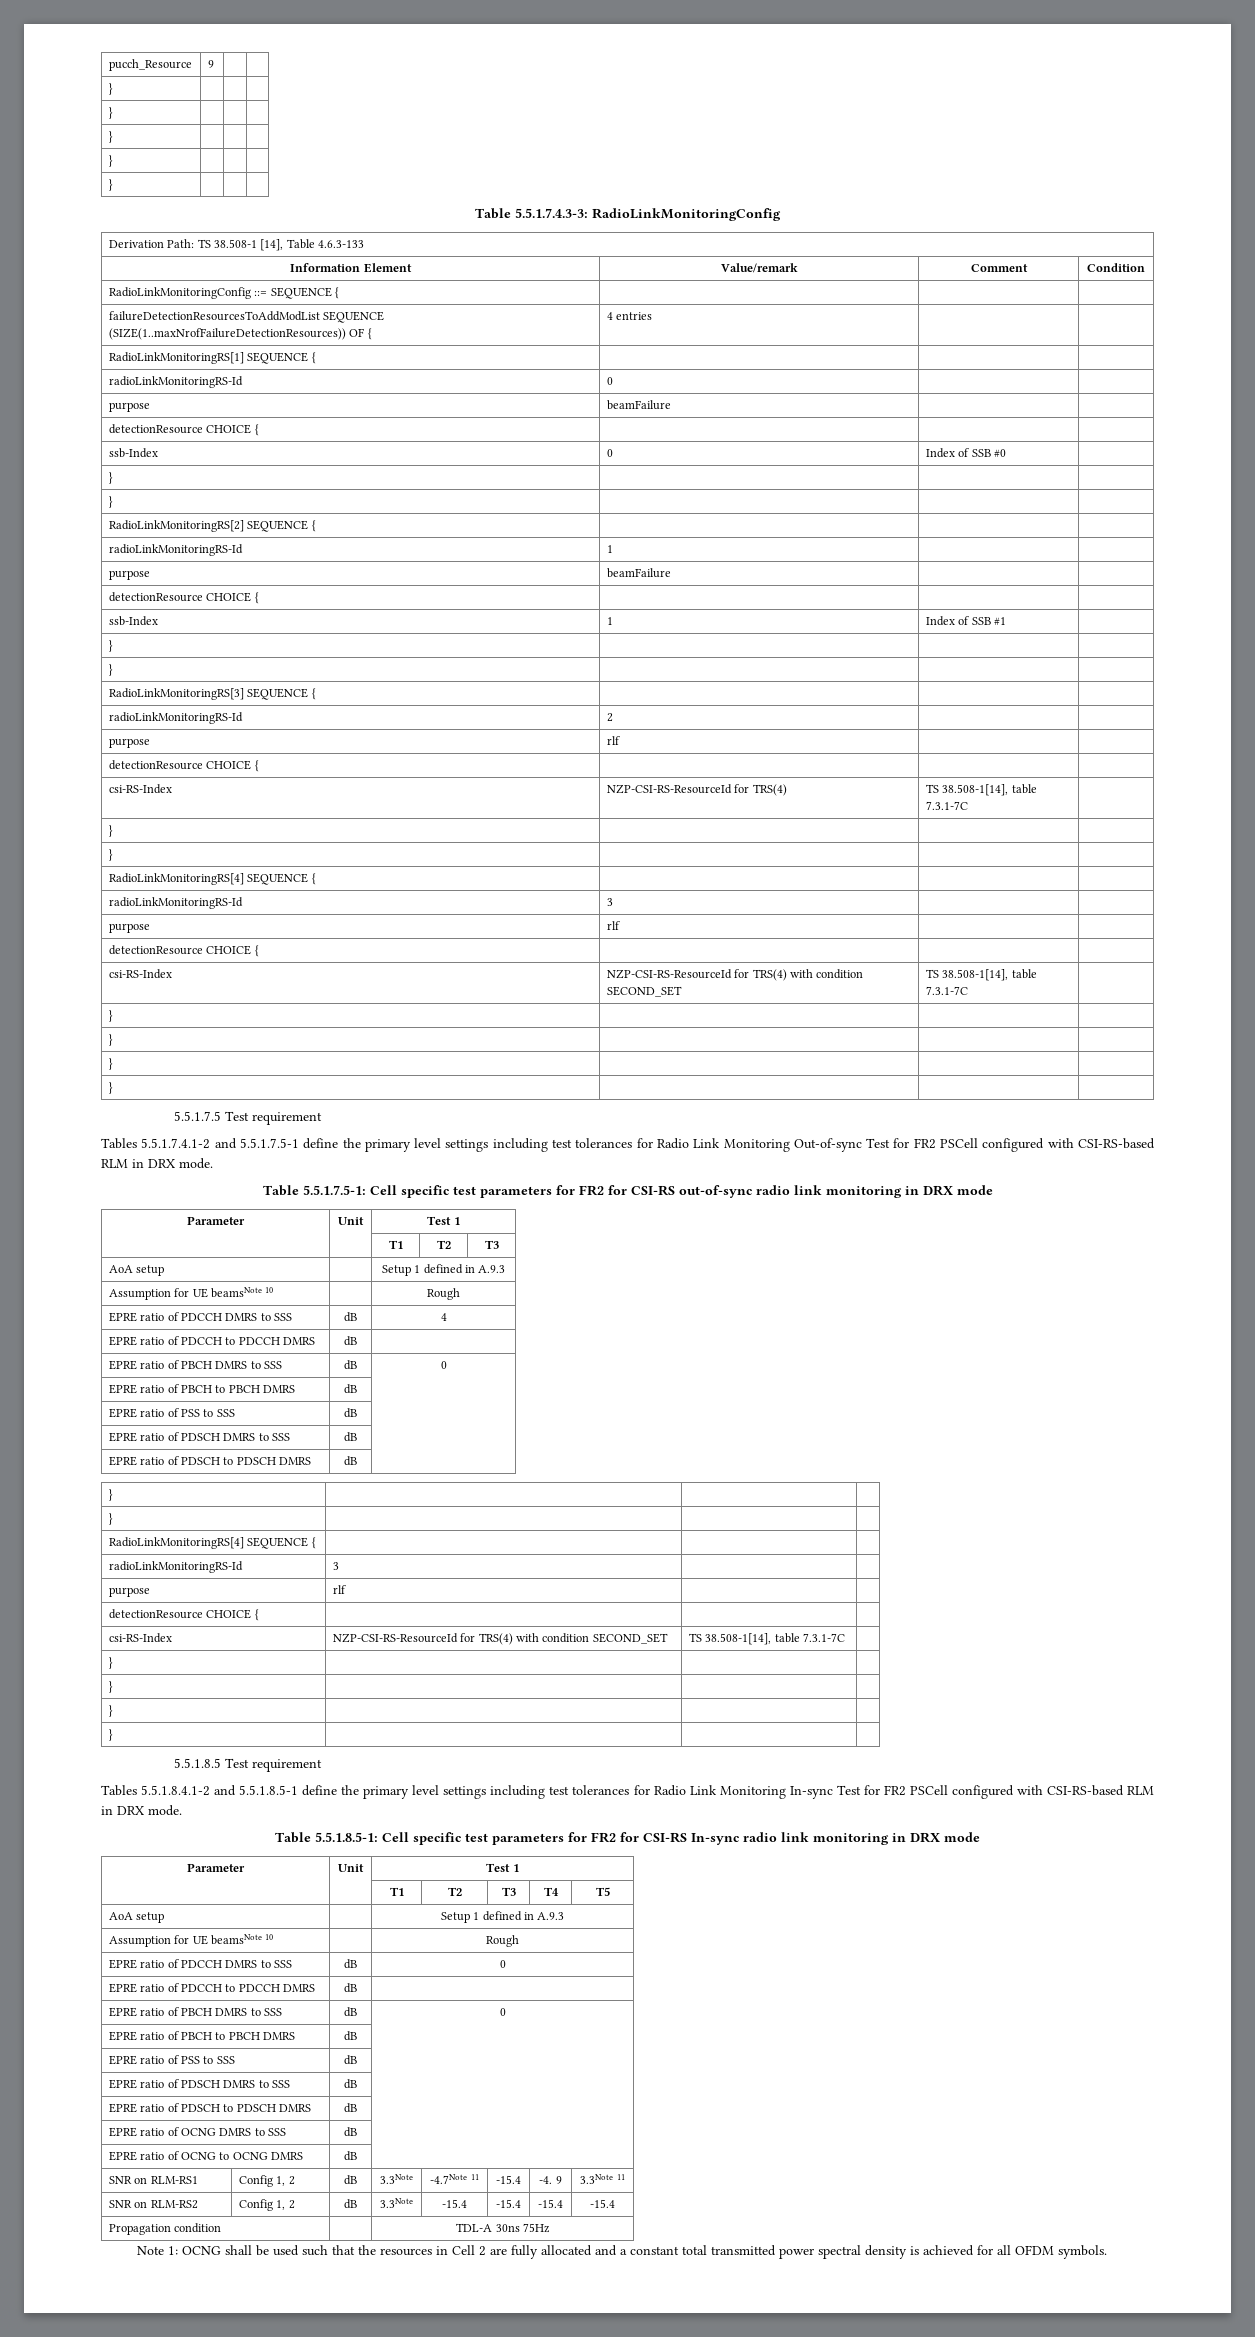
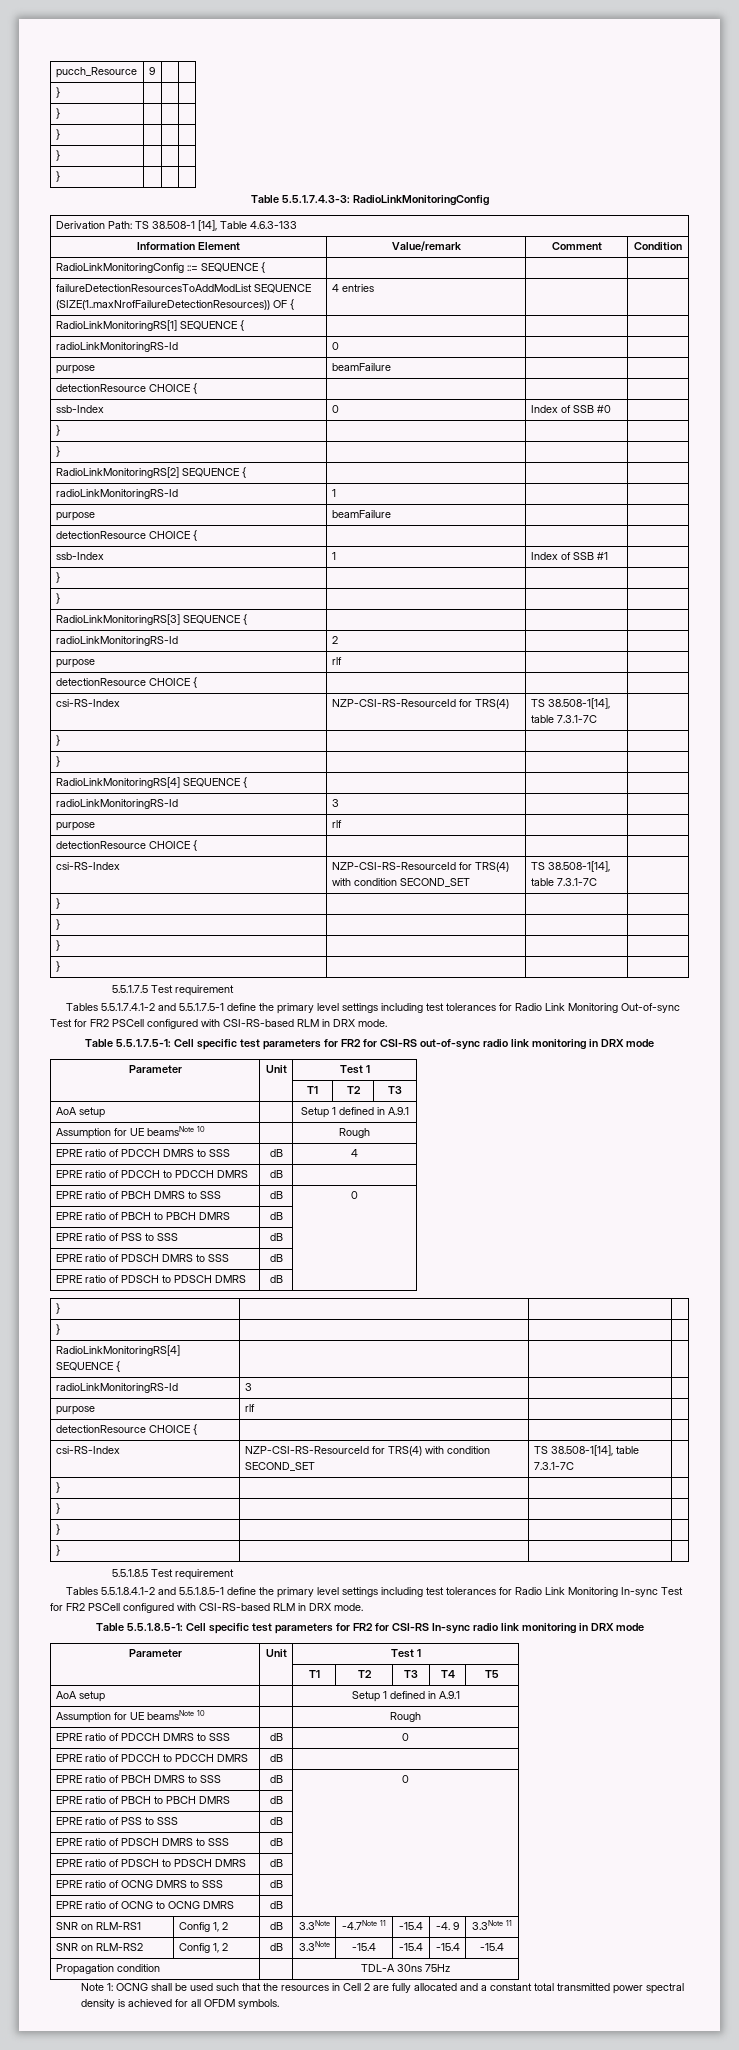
[478,1265,506,1273] A.9.3 -> [387,1107,409,1115] A.9.1
[537,1912,565,1920] A.9.3 -> [438,1691,460,1699] A.9.1

